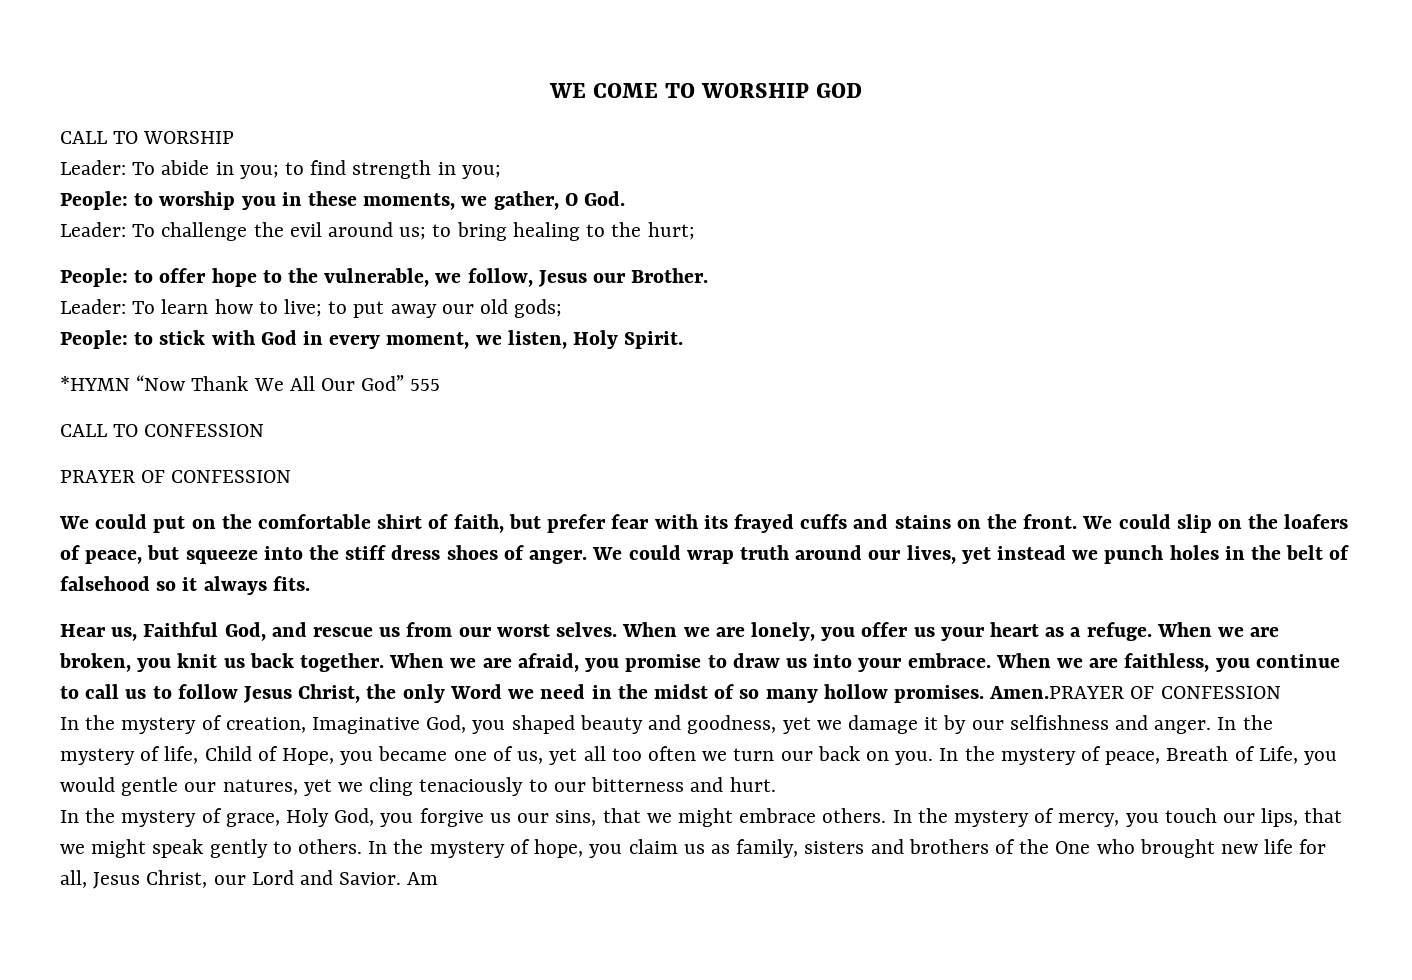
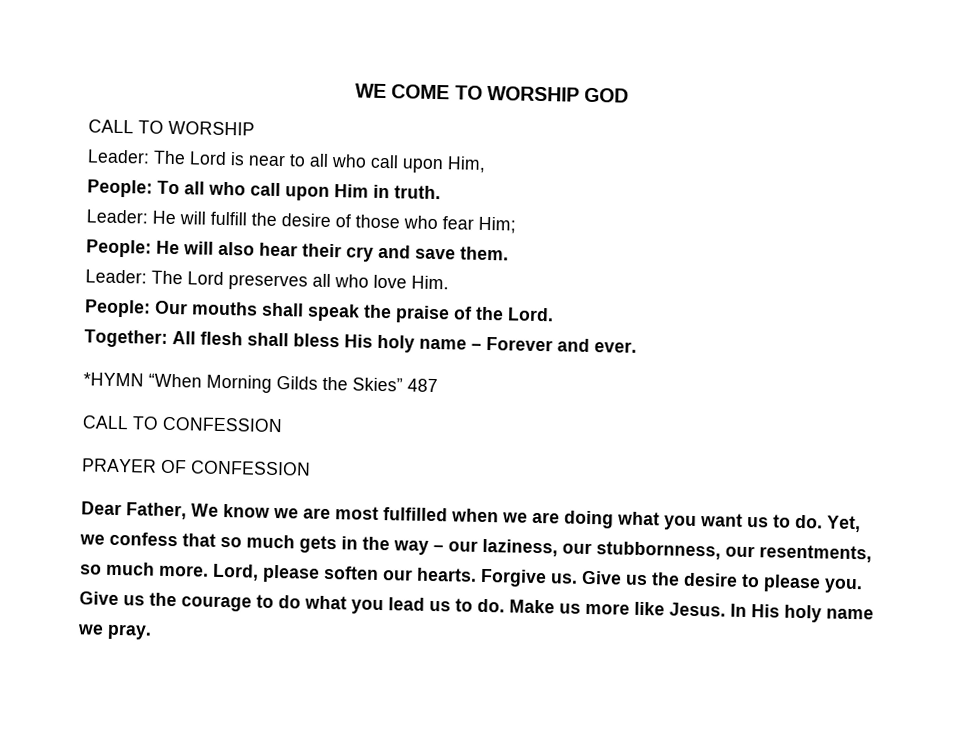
[132,160,501,179] [60,191,626,210] [60,222,695,241] [60,268,709,287] [60,299,563,318] [60,330,684,349] [60,375,441,391] To abide in you; to find strength in you; // People: to worship you in these moments, we gather, O God. // Leader: To challenge the evil around us; to bring healing to the hurt; // People: to offer hope to the vulnerable, we follow, Jesus our Brother. // Leader: To learn how to live; to put away our old gods; // People: to stick with God in every moment, we listen, Holy Spirit. // *HYMN “Now Thank We All Our God” 555 -> [153,150,486,174] [87,179,441,201] [86,209,516,234] [86,239,509,262] [85,269,449,291] [84,299,554,324] [84,329,637,353] [83,372,438,393] The Lord is near to all who call upon Him, // People: To all who call upon Him in truth. // Leader: He will fulfill the desire of those who fear Him; // People: He will also hear their cry and save them. // Leader: The Lord preserves all who love Him. // People: Our mouths shall speak the praise of the Lord. // Together: All flesh shall bless His holy name – Forever and ever. // *HYMN “When Morning Gilds the Skies” 487
[59,514,1349,533] [60,545,1350,564] [60,576,310,595] [60,622,1280,641] [59,653,1340,672] [60,684,1281,703] [60,715,1273,734] [60,746,1338,765] [60,777,776,796] [60,808,1343,827] [60,839,1327,858] [60,870,439,889] We could put on the comfortable shirt of faith, but prefer fear with its frayed cuffs and stains on the front. We could slip on the loafers of peace, but squeeze into the stiff dress shoes of anger. We could wrap truth around our lives, yet instead we punch holes in the belt of falsehood so it always fits. // Hear us, Faithful God, and rescue us from our worst selves. When we are lonely, you offer us your heart as a refuge. When we are broken, you knit us back together. When we are afraid, you promise to draw us into your embrace. When we are faithless, you continue to call us to follow Jesus Christ, the only Word we need in the midst of so many hollow promises. Amen.PRAYER OF CONFESSION // In the mystery of creation, Imaginative God, you shaped beauty and goodness, yet we damage it by our selfishness and anger. In the mystery of life, Child of Hope, you became one of us, yet all too often we turn our back on you. In the mystery of peace, Breath of Life, you would gentle our natures, yet we cling tenaciously to our bitterness and hurt. // In the mystery of grace, Holy God, you forgive us our sins, that we might embrace others. In the mystery of mercy, you touch our lips, that we might speak gently to others. In the mystery of hope, you claim us as family, sisters and brothers of the One who brought new life for all, Jesus Christ, our Lord and Savior. Am -> [81,501,861,533] [79,531,872,563] [80,561,863,594] [79,591,874,623] [77,623,152,640] Dear Father, We know we are most fulfilled when we are doing what you want us to do. Yet, we confess that so much gets in the way – our laziness, our stubbornness, our resentments, so much more. Lord, please soften our hearts. Forgive us. Give us the desire to please you. Give us the courage to do what you lead us to do. Make us more like Jesus. In His holy name we pray.

